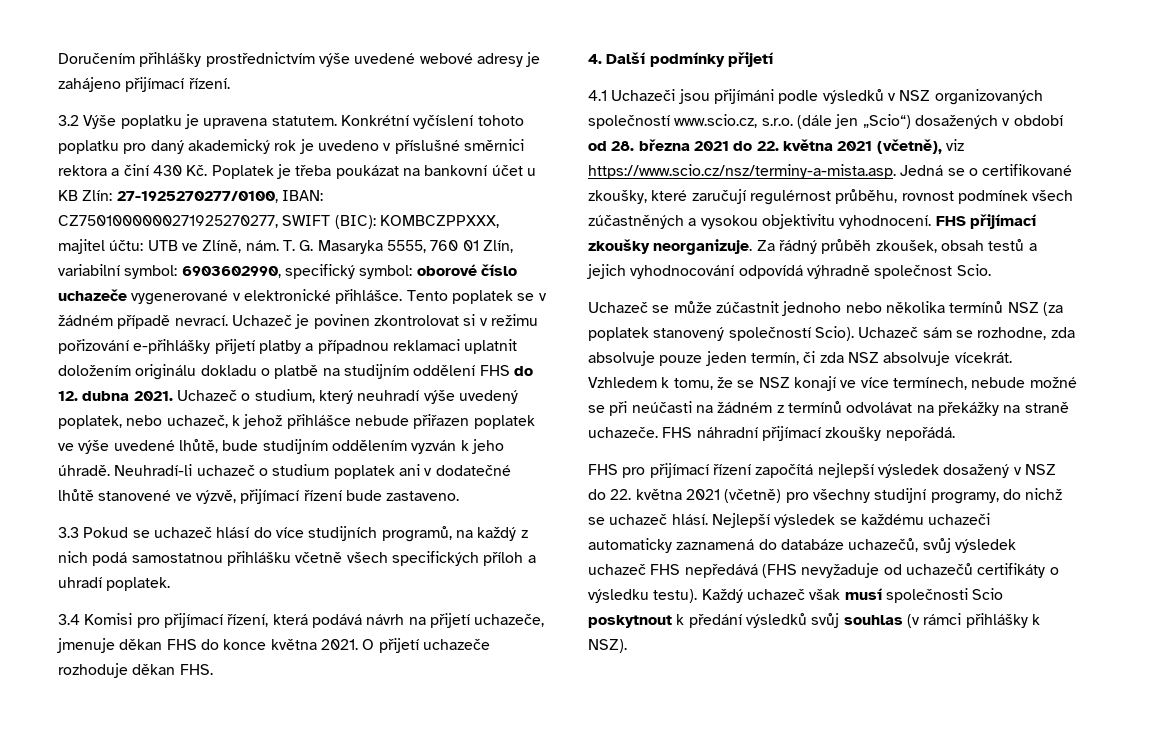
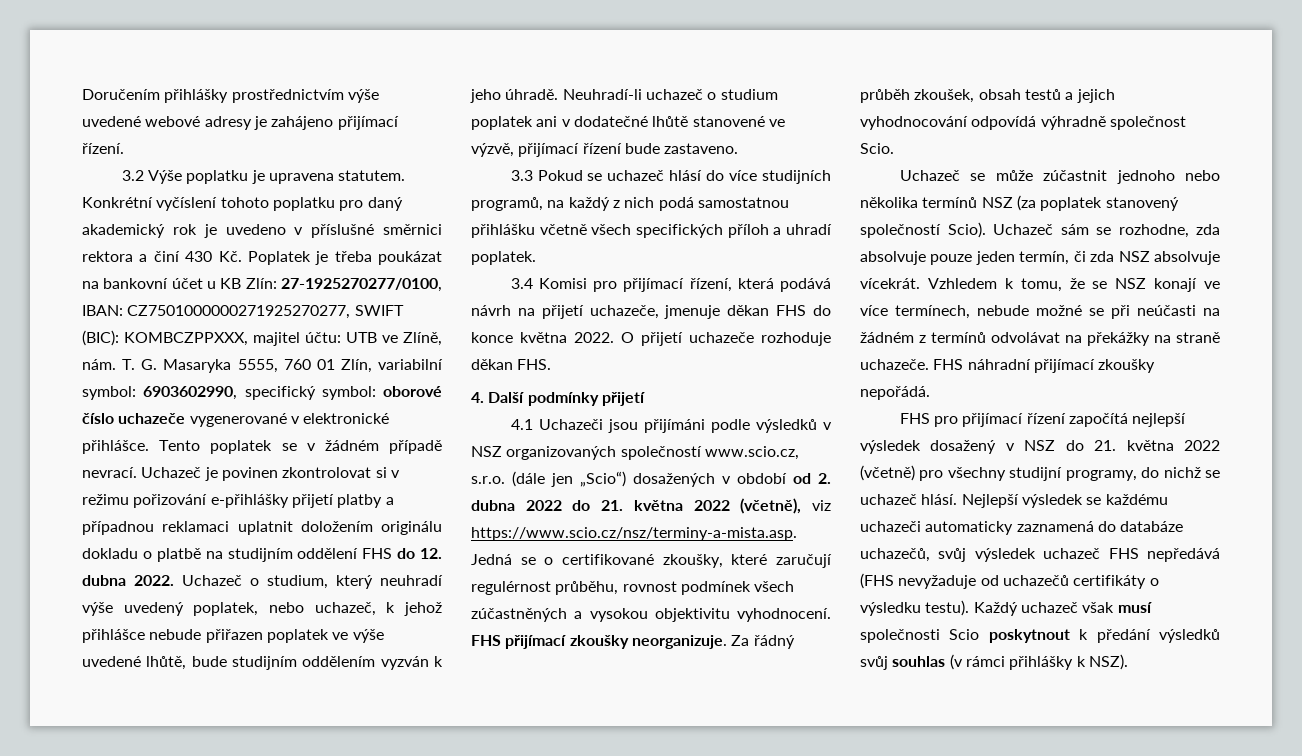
[133,391,173,401] 2021. -> [134,575,174,586] 2022.
[320,639,358,650] 2021. -> [574,332,614,343] 2022.
[611,139,873,151] 28. března 2021 do 22. května 2021 -> [818,473,831,484] [471,500,730,511] 2. dubna 2022 do 21. května 2022
[610,489,720,500] 22. května 2021 -> [1094,440,1220,451] 21. května 2022

